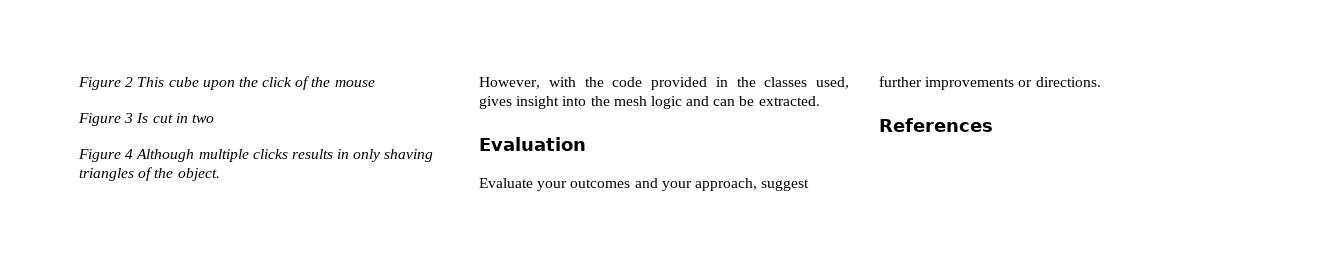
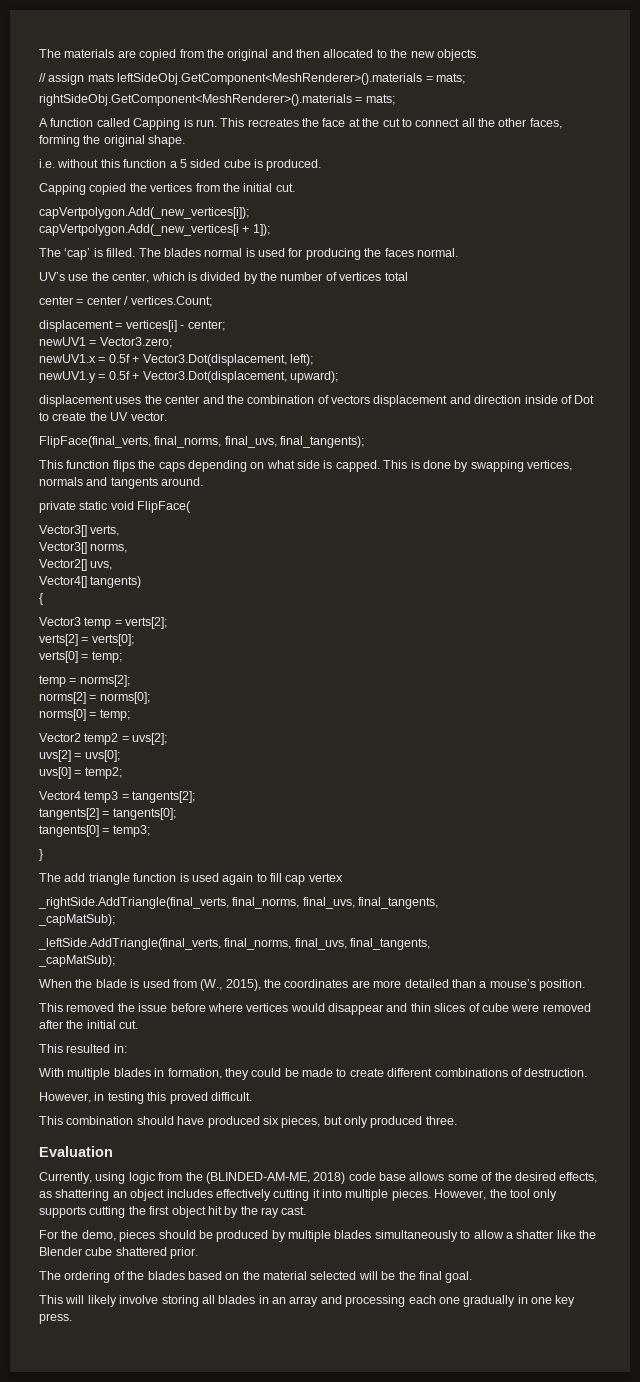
[78,76,375,90] [78,113,214,126] [78,149,434,162] [79,167,220,181] [479,77,849,90] [479,96,820,109] [479,137,586,151] [479,178,810,191] [879,76,1101,90] [879,118,993,132] Figure 2 This cube upon the click of the mouse // Figure 3 Is cut in two // Figure 4 Although multiple clicks results in only shaving triangles of the object. // However, with the code provided in the classes used, gives insight into the mesh logic and can be extracted. // Evaluation // Evaluate your outcomes and your approach, suggest further improvements or directions. // References -> [39,49,479,61] [39,73,465,85] [39,94,395,106] [39,118,562,130] [39,135,186,147] [39,159,322,171] [39,183,295,195] [39,207,249,219] [39,224,270,236] [39,248,458,260] [39,272,408,284] [39,296,212,307] [39,320,225,332] [39,337,172,348] [39,354,313,366] [39,371,338,383] [39,395,595,407] [39,412,167,421] [39,436,365,448] [39,460,572,472] [39,477,204,489] [39,501,192,513] [39,525,120,537] [39,542,128,554] [39,559,113,571] [39,576,142,588] [39,593,43,605] [39,617,168,629] [39,634,134,646] [39,651,122,663] [39,675,130,687] [39,692,150,704] [39,709,130,721] [39,733,168,745] [39,750,120,762] [39,767,122,779] [39,791,196,803] [39,808,176,820] [39,825,150,837] [39,849,43,861] [39,873,343,885] [38,897,439,909] [38,914,115,926] [38,938,431,950] [38,955,115,967] [39,979,585,991] [39,1003,591,1015] [39,1020,139,1029] [39,1044,127,1053] [39,1068,588,1080] [39,1092,252,1104] [39,1116,457,1128] [39,1146,113,1157] [39,1172,598,1184] [39,1189,558,1201] [39,1206,307,1218] [39,1230,596,1242] [39,1247,199,1259] [39,1271,473,1283] [39,1295,576,1307] [39,1313,72,1324] The materials are copied from the original and then allocated to the new objects. // // assign mats leftSideObj.GetComponent<MeshRenderer>().materials = mats; // rightSideObj.GetComponent<MeshRenderer>().materials = mats; // A function called Capping is run. This recreates the face at the cut to connect all the other faces, forming the original shape. // i.e. without this function a 5 sided cube is produced. // Capping copied the vertices from the initial cut. // capVertpolygon.Add(_new_vertices[i]); // capVertpolygon.Add(_new_vertices[i + 1]); // The ‘cap’ is filled. The blades normal is used for producing the faces normal. // UV’s use the center, which is divided by the number of vertices total // center = center / vertices.Count; // displacement = vertices[i] - center; // newUV1 = Vector3.zero; // newUV1.x = 0.5f + Vector3.Dot(displacement, left); // newUV1.y = 0.5f + Vector3.Dot(displacement, upward); // displacement uses the center and the combination of vectors displacement and direction inside of Dot to create the UV vector. // FlipFace(final_verts, final_norms, final_uvs, final_tangents); // This function flips the caps depending on what side is capped. This is done by swapping vertices, normals and tangents around. // private static void FlipFace( // Vector3[] verts, // Vector3[] norms, // Vector2[] uvs, // Vector4[] tangents) // { // Vector3 temp = verts[2]; // verts[2] = verts[0]; // verts[0] = temp; // temp = norms[2]; // norms[2] = norms[0]; // norms[0] = temp; // Vector2 temp2 = uvs[2]; // uvs[2] = uvs[0]; // uvs[0] = temp2; // Vector4 temp3 = tangents[2]; // tangents[2] = tangents[0]; // tangents[0] = temp3; // } // The add triangle function is used again to fill cap vertex // _rightSide.AddTriangle(final_verts, final_norms, final_uvs, final_tangents, // _capMatSub); // _leftSide.AddTriangle(final_verts, final_norms, final_uvs, final_tangents, // _capMatSub); // When the blade is used from (W., 2015), the coordinates are more detailed than a mouse’s position. // This removed the issue before where vertices would disappear and thin slices of cube were removed after the initial cut. // This resulted in: // With multiple blades in formation, they could be made to create different combinations of destruction. // However, in testing this proved difficult. // This combination should have produced six pieces, but only produced three. // Evaluation // Currently, using logic from the (BLINDED-AM-ME, 2018) code base allows some of the desired effects, as shattering an object includes effectively cutting it into multiple pieces. However, the tool only supports cutting the first object hit by the ray cast. // For the demo, pieces should be produced by multiple blades simultaneously to allow a shatter like the Blender cube shattered prior. // The ordering of the blades based on the material selected will be the final goal. // This will likely involve storing all blades in an array and processing each one gradually in one key press.

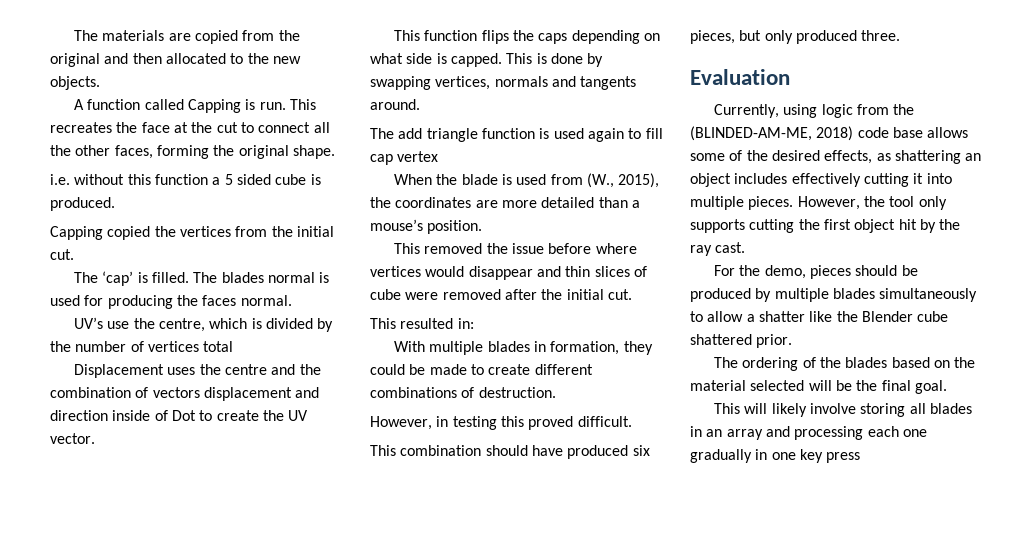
[39,73,465,85] [39,94,395,106] // // assign mats leftSideObj.GetComponent<MeshRenderer>().materials = mats; // rightSideObj.GetComponent<MeshRenderer>().materials = mats; -> (100, 83) none
[39,207,249,219] [39,224,270,236] // capVertpolygon.Add(_new_vertices[i]); // capVertpolygon.Add(_new_vertices[i + 1]); -> (74, 254) none
[112,272,150,283] center, -> [159,318,206,332] centre,
[39,296,212,307] [39,320,225,332] [39,337,172,348] [39,354,313,366] [39,371,338,383] [39,395,113,407] center = center / vertices.Count; // displacement = vertices[i] - center; // newUV1 = Vector3.zero; // newUV1.x = 0.5f + Vector3.Dot(displacement, left); // newUV1.y = 0.5f + Vector3.Dot(displacement, upward); // displacement -> [74,364,165,378] Displacement
[165,395,200,404] center -> [225,364,268,375] centre
[39,436,365,448] // FlipFace(final_verts, final_norms, final_uvs, final_tangents); -> (95, 438) none
[39,501,192,513] [39,525,120,537] [39,542,128,554] [39,559,113,571] [39,576,142,588] [39,593,43,605] [39,617,168,629] [39,634,134,646] [39,651,122,663] [39,675,130,687] [39,692,150,704] [39,709,130,721] [39,733,168,745] [39,750,120,762] [39,767,122,779] [39,791,196,803] [39,808,176,820] [39,825,150,837] [39,849,43,861] // private static void FlipFace( // Vector3[] verts, // Vector3[] norms, // Vector2[] uvs, // Vector4[] tangents) // { // Vector3 temp = verts[2]; // verts[2] = verts[0]; // verts[0] = temp; // temp = norms[2]; // norms[2] = norms[0]; // norms[0] = temp; // Vector2 temp2 = uvs[2]; // uvs[2] = uvs[0]; // uvs[0] = temp2; // Vector4 temp3 = tangents[2]; // tangents[2] = tangents[0]; // tangents[0] = temp3; // } -> (420, 104) none
[38,897,439,909] [38,914,115,926] [38,938,431,950] [38,955,115,967] // _rightSide.AddTriangle(final_verts, final_norms, final_uvs, final_tangents, // _capMatSub); // _leftSide.AddTriangle(final_verts, final_norms, final_uvs, final_tangents, // _capMatSub); -> (439, 156) none
[39,1313,72,1324] press. -> [826,452,861,463] press

